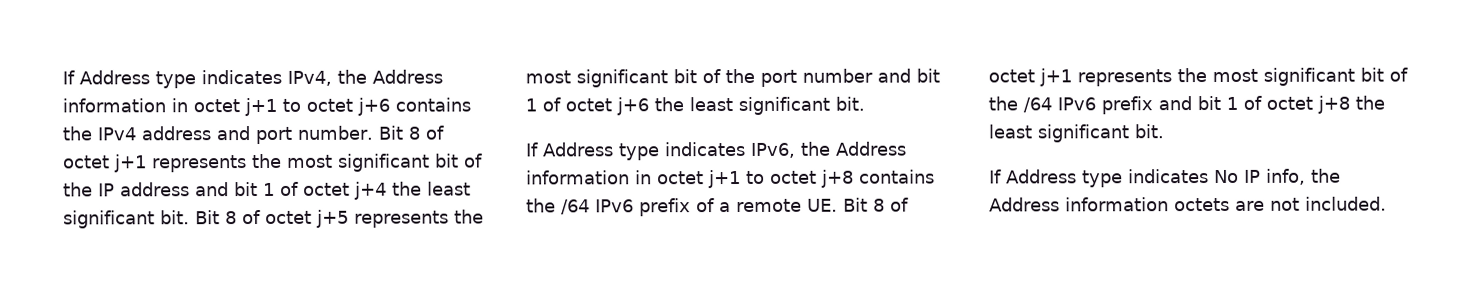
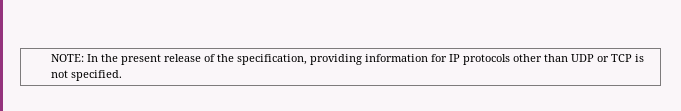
[62,69,443,89] [62,97,471,117] [62,125,444,145] [63,153,483,173] [63,181,471,200] [63,209,484,229] [525,68,940,88] [525,96,865,116] [525,141,907,161] [526,169,935,189] [526,197,909,217] [988,67,1408,87] [988,95,1385,115] [988,124,1164,143] [989,168,1341,188] [989,196,1387,212] If Address type indicates IPv4, the Address information in octet j+1 to octet j+6 contains the IPv4 address and port number. Bit 8 of octet j+1 represents the most significant bit of the IP address and bit 1 of octet j+4 the least significant bit. Bit 8 of octet j+5 represents the most significant bit of the port number and bit 1 of octet j+6 the least significant bit. // If Address type indicates IPv6, the Address information in octet j+1 to octet j+8 contains the /64 IPv6 prefix of a remote UE. Bit 8 of octet j+1 represents the most significant bit of the /64 IPv6 prefix and bit 1 of octet j+8 the least significant bit. // If Address type indicates No IP info, the Address information octets are not included. -> [50,54,644,65] [50,70,122,81] NOTE: In the present release of the specification, providing information for IP protocols other than UDP or TCP is not specified.

